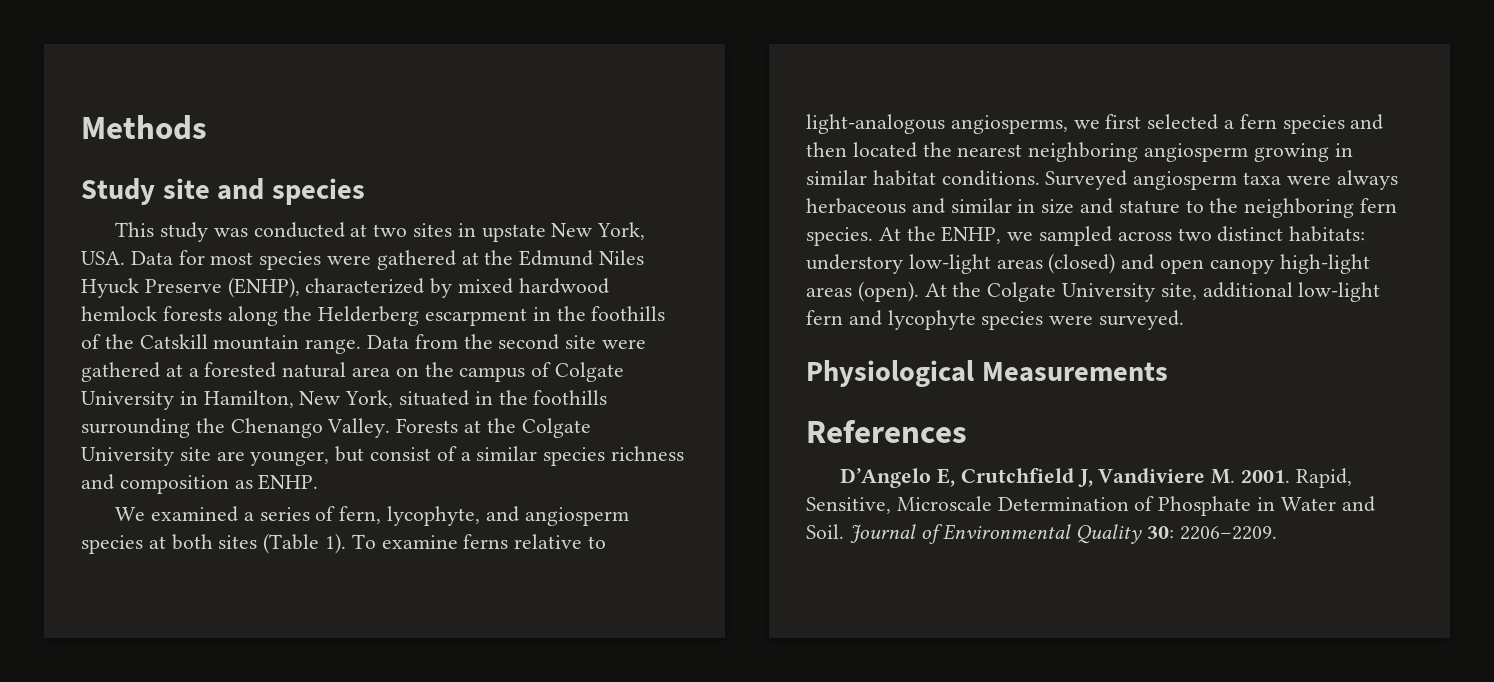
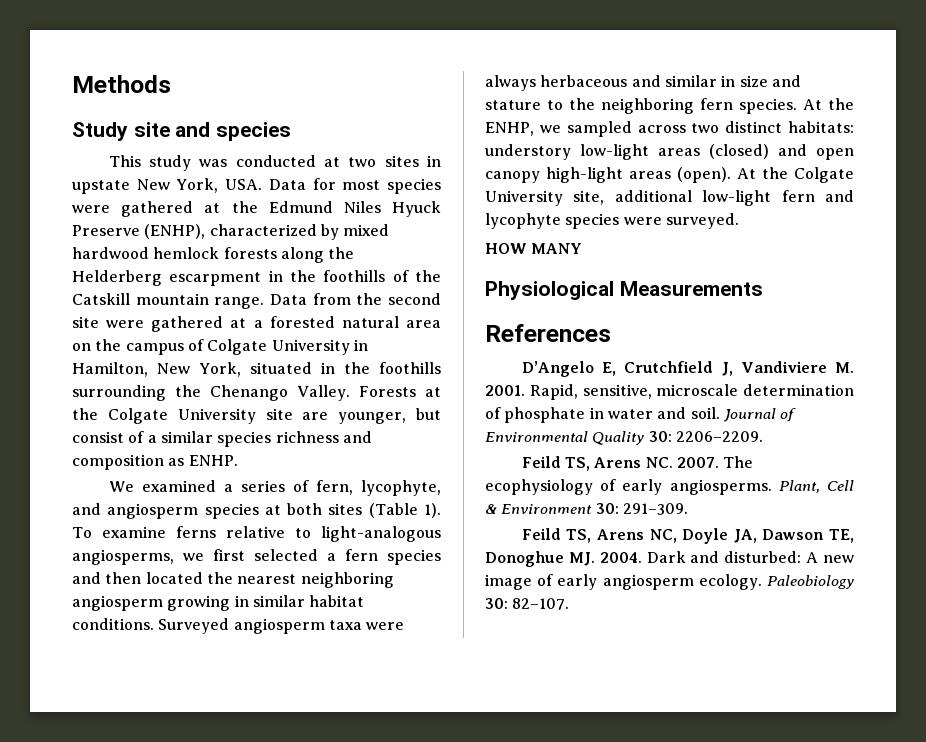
(1185, 320) none -> [485,243,583,254] // HOW MANY
[806,496,1375,516] [806,524,844,539] Sensitive, Microscale Determination of Phosphate in Water and Soil. -> [582,384,854,399] [485,407,720,423] sensitive, microscale determination of phosphate in water and soil.
(1277, 533) none -> [521,456,754,471] [485,479,854,495] [485,503,688,515] [521,528,854,544] [485,551,854,567] [485,574,854,590] [485,598,570,610] // Feild TS, Arens NC. 2007. The ecophysiology of early angiosperms. Plant, Cell & Environment 30: 291–309. // Feild TS, Arens NC, Doyle JA, Dawson TE, Donoghue MJ. 2004. Dark and disturbed: A new image of early angiosperm ecology. Paleobiology 30: 82–107.

